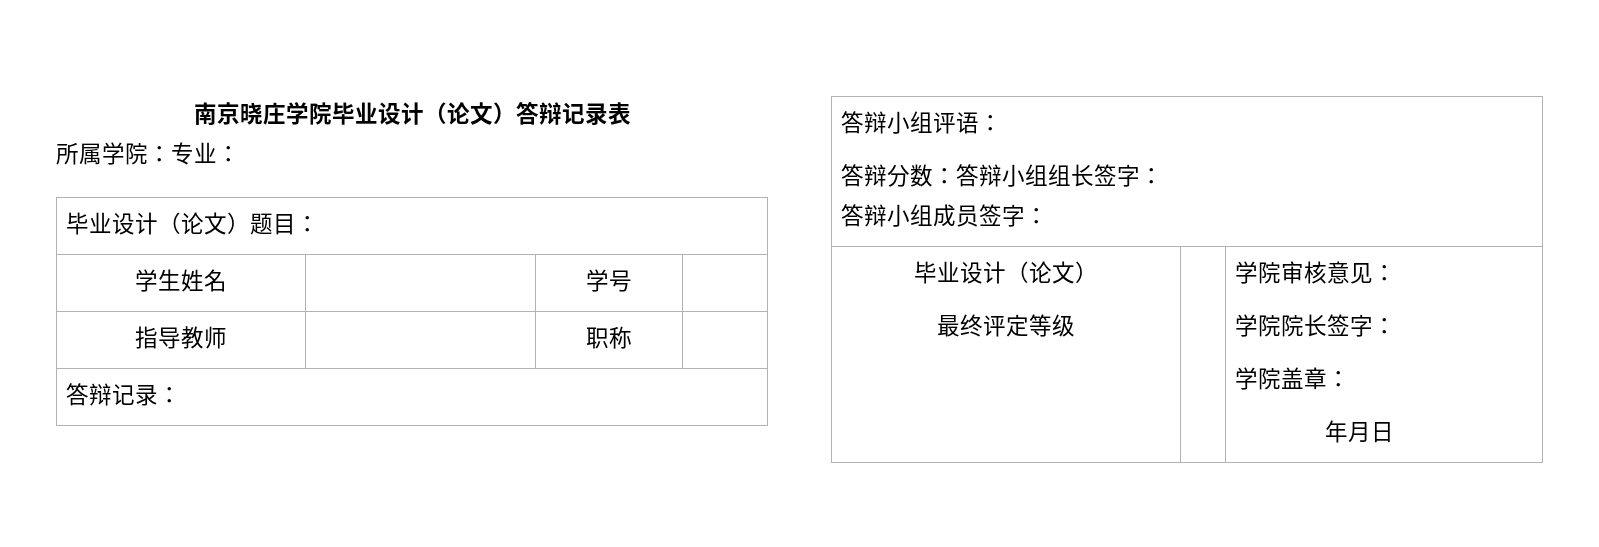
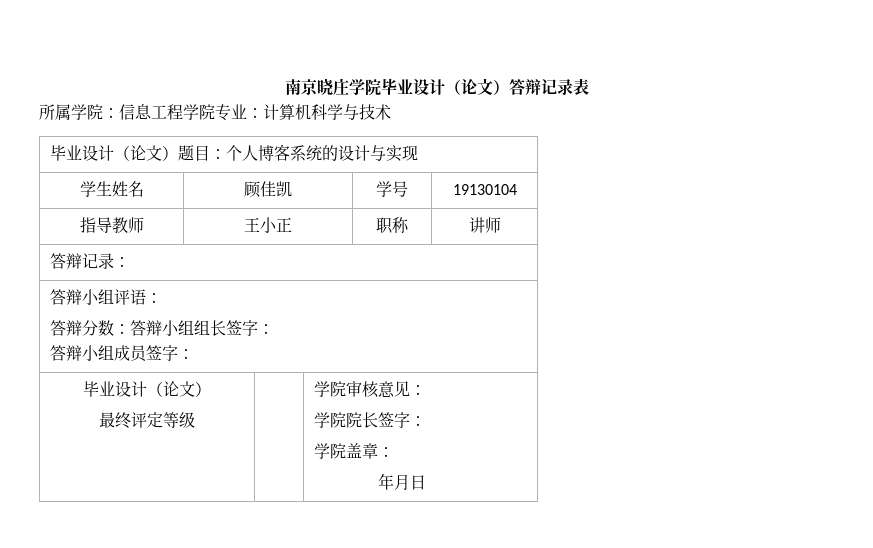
(171, 154) none -> [119,104,215,120] 信息工程学院
(240, 154) none -> [263,104,391,120] 计算机科学与技术
(320, 224) none -> [226,144,419,162] 个人博客系统的设计与实现
(228, 280) none -> [244,181,292,198] 顾佳凯
(632, 281) none -> [452,184,517,195] 19130104
(228, 337) none -> [244,217,292,233] 王小正
(632, 337) none -> [468,217,501,233] 讲师

